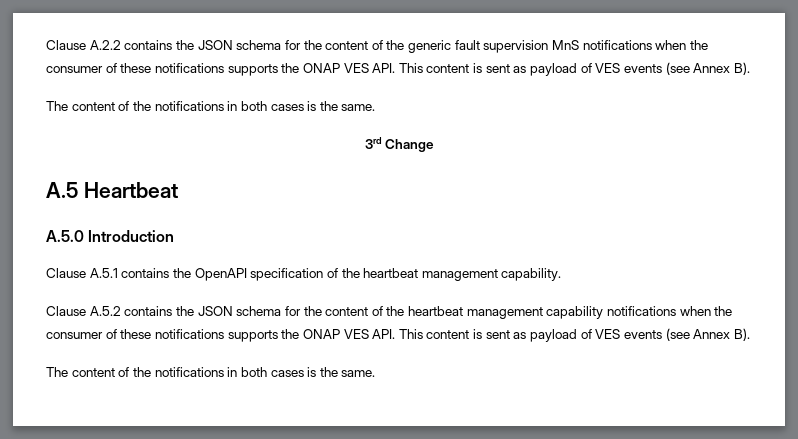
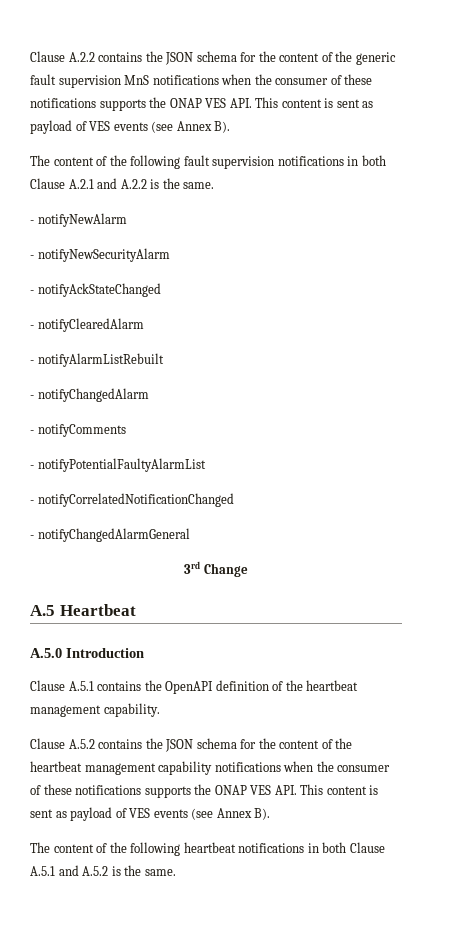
[154,101,376,111] notifications in both cases is the same. -> [130,155,386,169] [30,178,215,189] [30,213,127,227] [30,248,170,262] [30,283,161,297] [30,318,144,332] [30,353,164,367] [30,388,149,402] [30,424,126,437] [30,458,206,472] [30,493,234,507] [30,528,190,542] following fault supervision notifications in both Clause A.2.1 and A.2.2 is the same. // - notifyNewAlarm // - notifyNewSecurityAlarm // - notifyAckStateChanged // - notifyClearedAlarm // - notifyAlarmListRebuilt // - notifyChangedAlarm // - notifyComments // - notifyPotentialFaultyAlarmList // - notifyCorrelatedNotificationChanged // - notifyChangedAlarmGeneral
[250,268,324,281] specification -> [215,680,269,691] definition
[154,367,304,377] notifications in both cases -> [130,842,385,856] [30,865,109,876] following heartbeat notifications in both Clause A.5.1 and A.5.2

